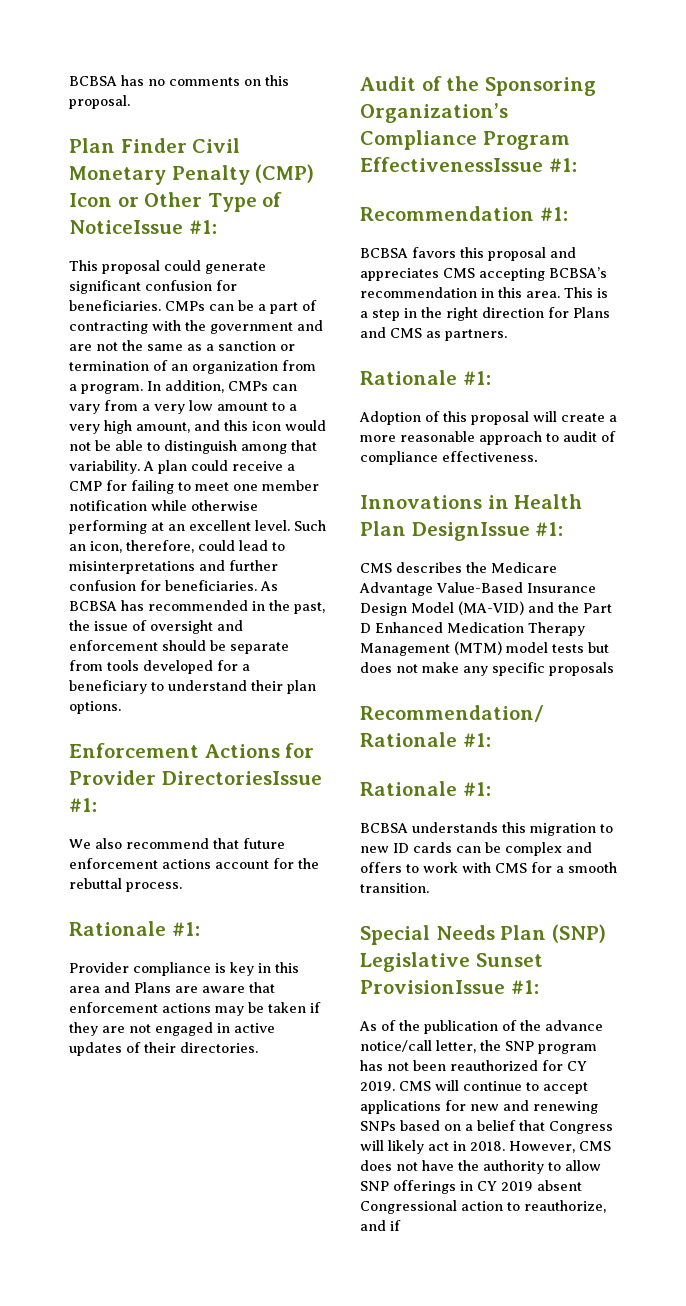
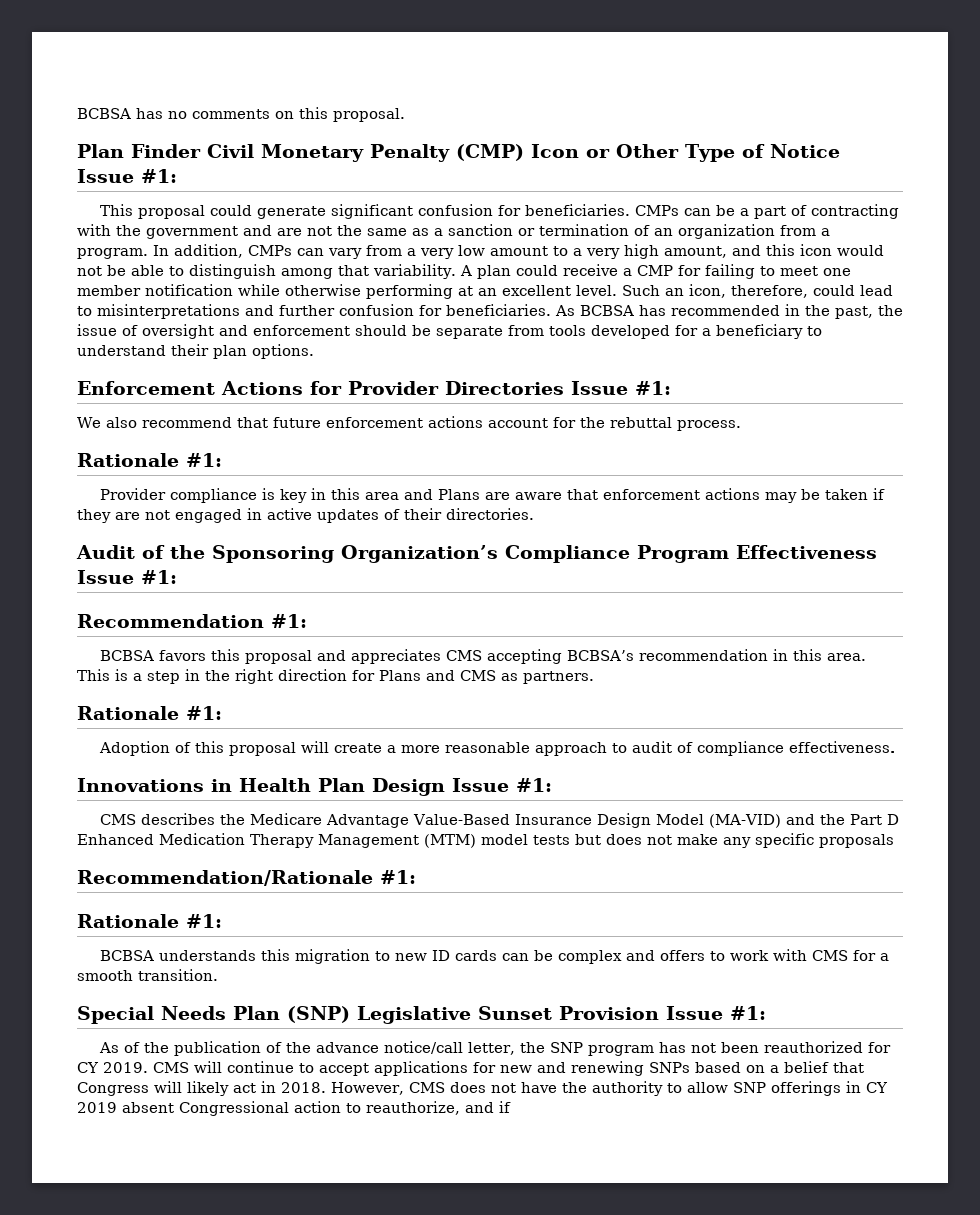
[69,220,183,234] NoticeIssue -> [769,144,840,158] [77,169,134,183] Notice Issue
[161,771,322,785] DirectoriesIssue -> [445,381,628,395] Directories Issue
[360,157,543,172] EffectivenessIssue -> [736,545,877,559] [77,570,134,584] Effectiveness Issue
[411,522,530,541] DesignIssue -> [372,778,509,796] Design Issue
[360,980,505,994] ProvisionIssue -> [559,1006,723,1020] Provision Issue

